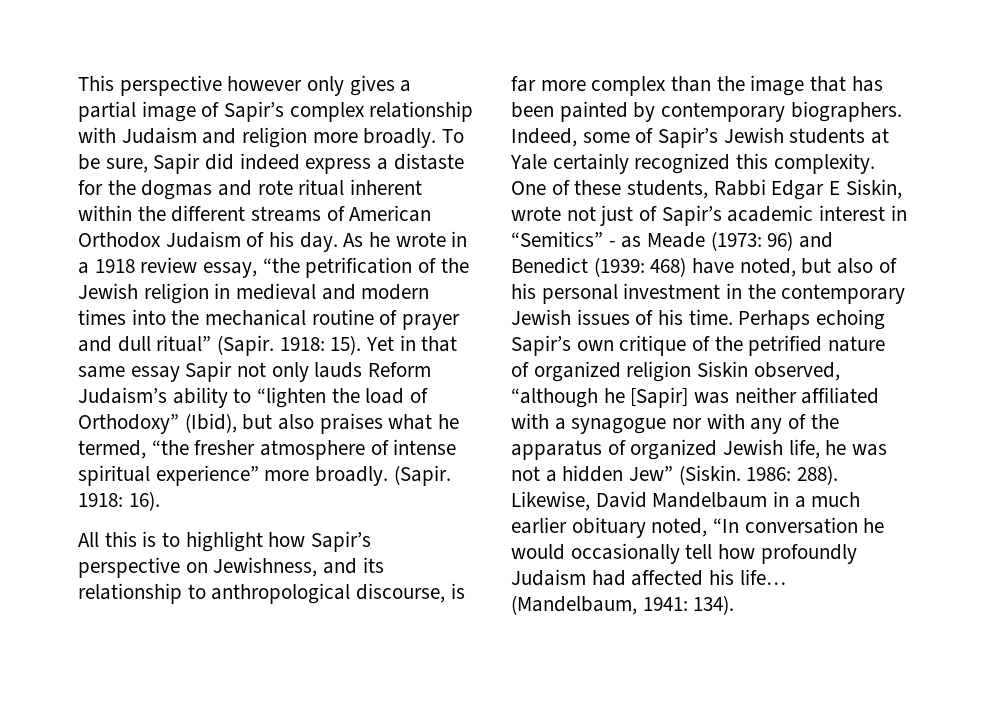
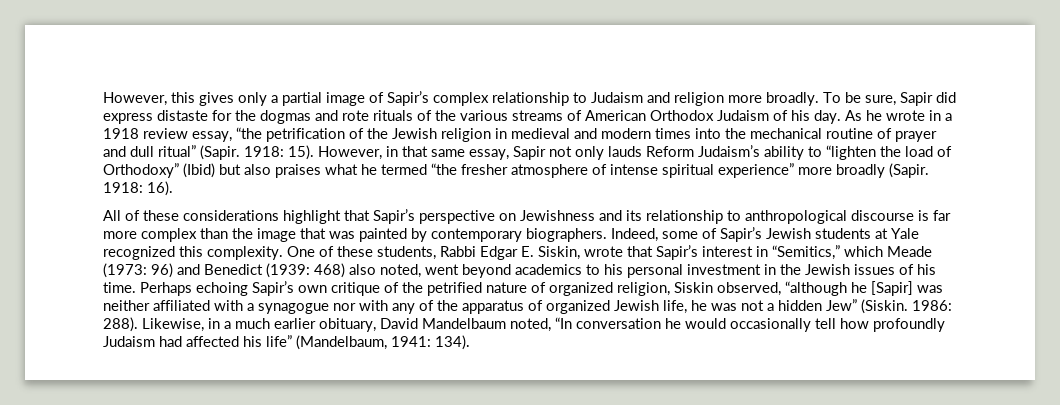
[78,75,395,96] This perspective however only gives -> [103,92,267,106] However, this gives only
[78,127,116,143] with -> [573,92,587,103] to
[239,153,389,174] indeed express a -> [103,113,153,124] express
[298,179,423,196] [78,205,246,222] ritual inherent within the different -> [373,110,508,121] rituals of the various
[366,336,395,351] Yet -> [318,146,382,160] However,
[130,366,180,382] essay -> [469,149,509,160] essay,
[184,413,237,433] (Ibid), -> [183,163,215,178] (Ibid)
[78,440,146,459] termed, -> [381,164,427,175] termed
[315,466,389,486] broadly. -> [836,164,885,178] broadly
[104,531,306,552] this is to highlight how -> [125,210,370,224] of these considerations highlight that
[213,557,318,577] Jewishness, -> [520,210,595,221] Jewishness
[356,583,446,603] discourse, -> [851,210,914,221] discourse
[851,76,883,92] [511,102,554,118] has been -> [329,231,355,239] was
[552,153,629,174] certainly -> (919, 233) none
[829,181,841,195] E -> [521,246,534,257] E.
[566,205,907,226] [511,231,642,248] not just of Sapir’s academic interest in “Semitics” - as -> [627,245,883,260] that Sapir’s interest in “Semitics,” which
[692,258,897,277] have noted, but also of -> [349,264,600,278] also noted, went beyond academics to
[781,284,906,304] contemporary -> (801, 269) none
[626,361,692,382] religion -> [617,282,670,296] religion,
[595,491,768,508] David Mandelbaum -> (204, 325) none
[571,517,646,538] obituary -> [319,318,506,332] obituary, David Mandelbaum
[739,569,786,585] life… -> [266,335,292,347] life”

